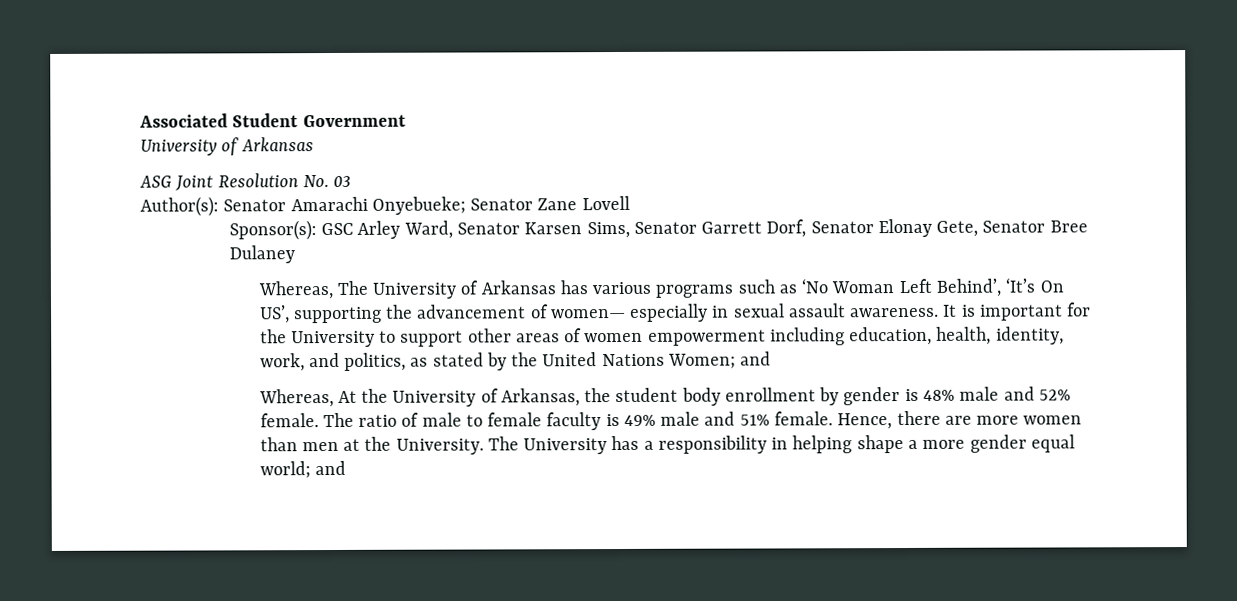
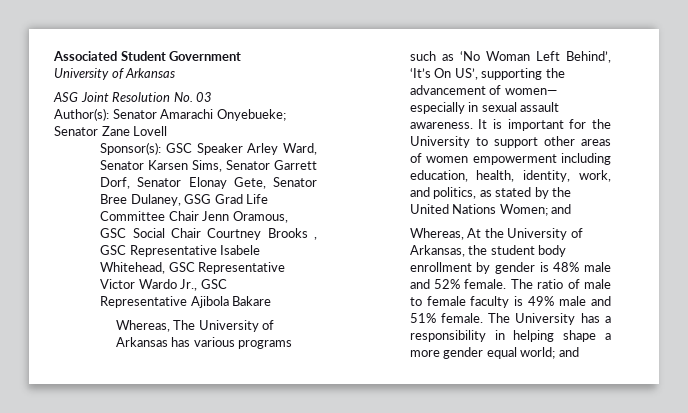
(354, 229) none -> [196,143,243,155] Speaker
[228,245,295,264] Dulaney -> [130,194,269,206] [100,211,288,223] [100,228,318,240] [100,245,261,257] [100,262,286,274] [100,279,227,291] [100,296,272,308] Dulaney, GSG Grad Life Committee Chair Jenn Oramous, GSC Social Chair Courtney Brooks , GSC Representative Isabele Whitehead, GSC Representative Victor Wardo Jr., GSC Representative Ajibola Bakare
[837,410,1083,430] [259,436,484,455] Hence, there are more women than men at the University. -> (483, 318) none

